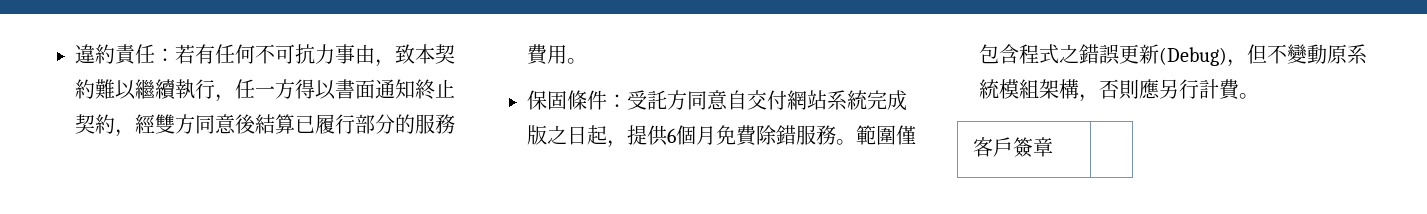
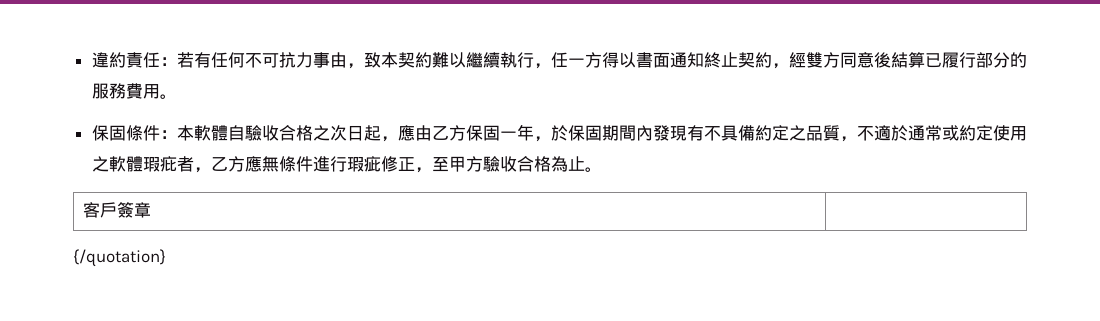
[627,90,907,111] [527,125,916,148] [979,44,1367,67] [979,79,1240,102] 受託方同意自交付網站系統完成版之日起，提供6個月免費除錯服務。範圍僅包含程式之錯誤更新(Debug)，但不變動原系統模組架構，否則應另行計費 -> [176,124,1027,142] [91,156,585,173] 本軟體自驗收合格之次日起，應由乙方保固一年，於保固期間內發現有不具備約定之品質，不適於通常或約定使用之軟體瑕疪者，乙方應無條件進行瑕疵修正，至甲方驗收合格為止
(1053, 147) none -> [73,249,166,267] // {/quotation}

